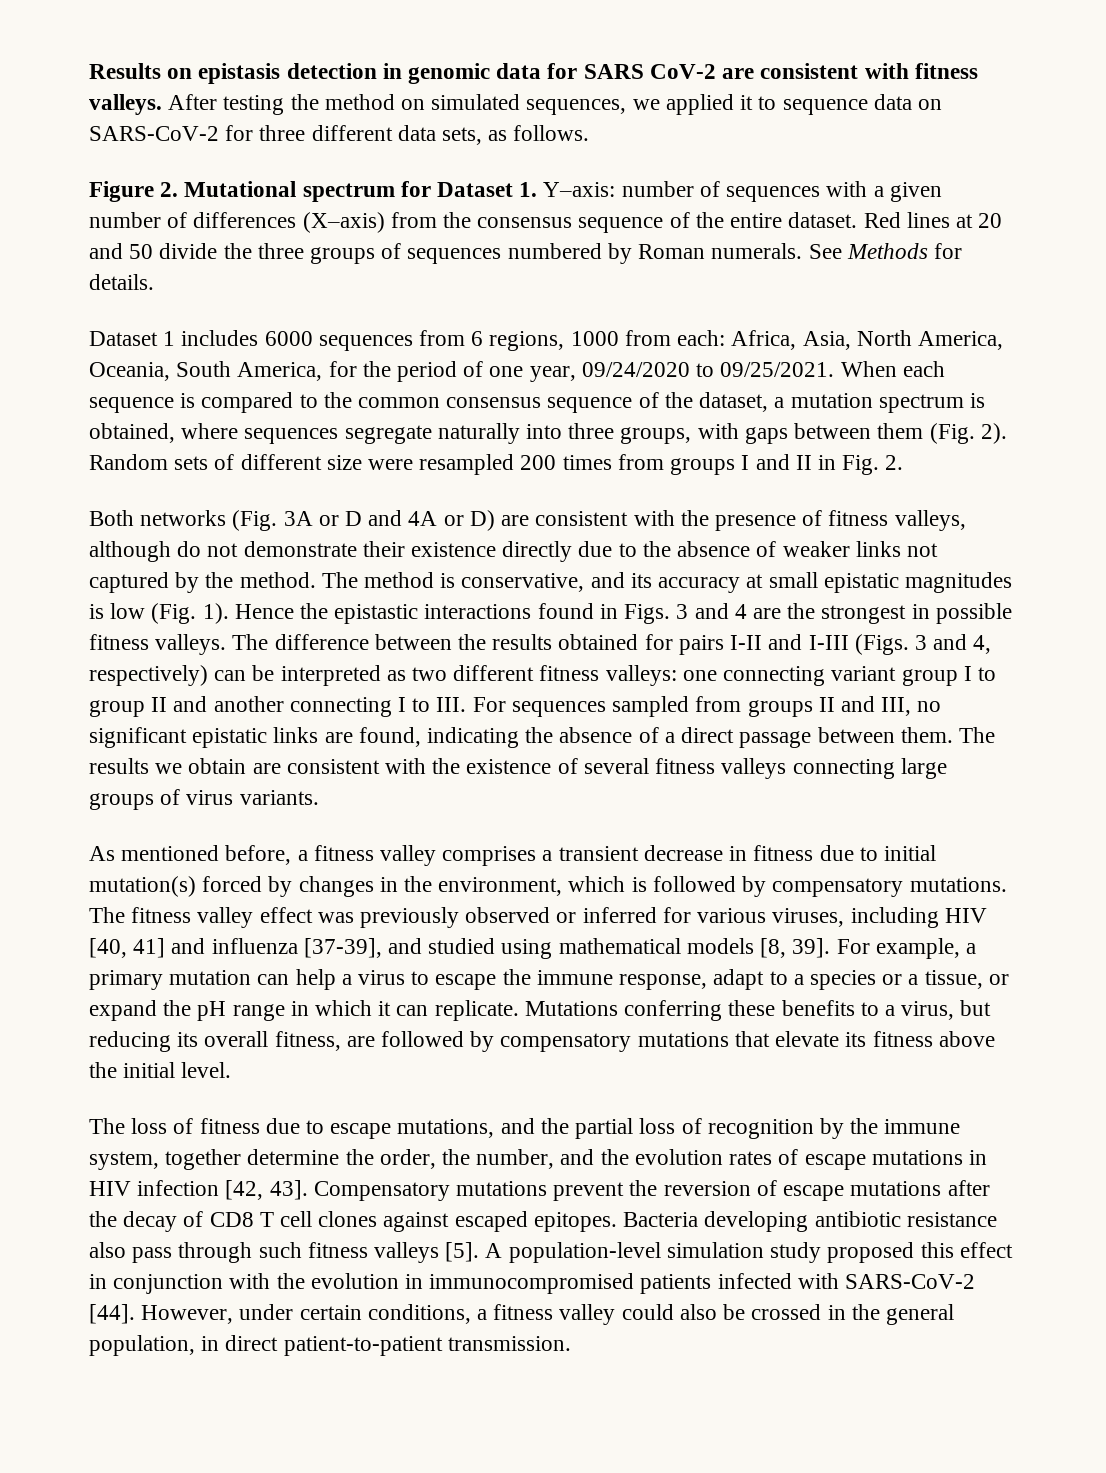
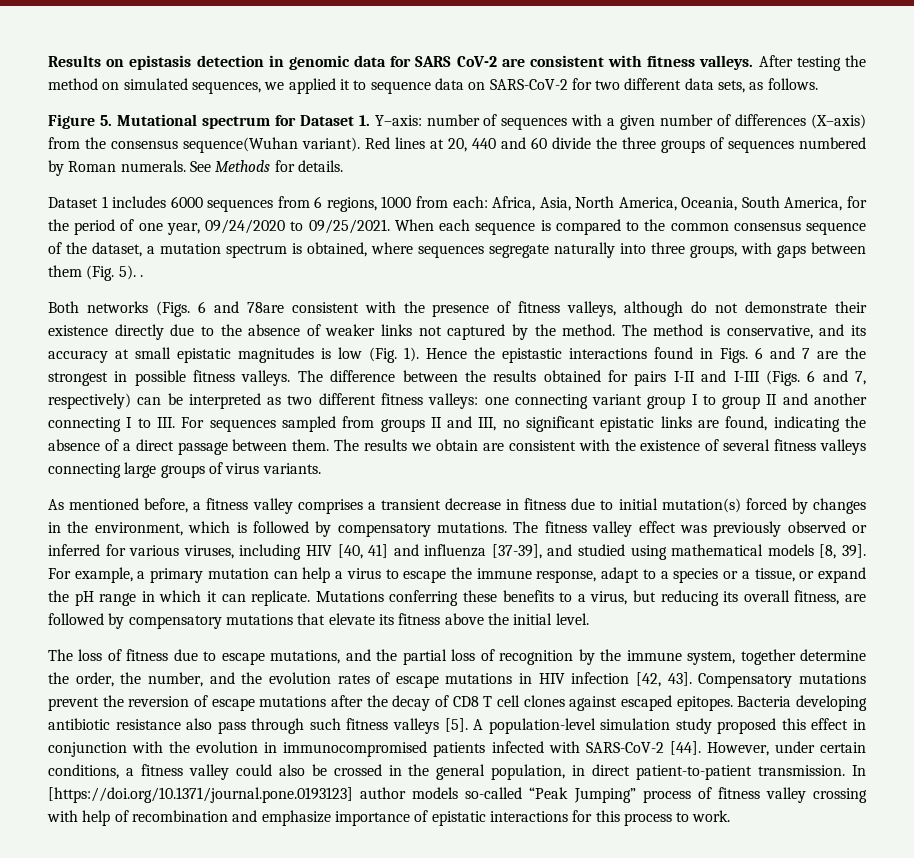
[259,125,306,141] three -> [595,80,621,90] two
[160,182,179,197] 2. -> [99,115,112,126] 5.
[578,212,1003,233] [89,243,154,259] sequence of the entire dataset. Red lines at 20 and 50 -> [183,137,547,153] sequence(Wuhan variant). Red lines at 20, 440 and 60
[980,423,1007,444] [89,454,904,475] [89,510,530,531] 2). Random sets of different size were resampled 200 times from groups I and II in Fig. 2. // Both networks (Fig. 3A or D and 4A or D) are -> [118,265,143,280] [48,301,284,317] 5). . // Both networks (Figs. 6 and 78are
[676,603,747,619] 3 and 4 -> [755,347,810,359] 6 and 7
[914,634,992,654] 3 and 4, -> [807,370,866,385] 6 and 7,
(571, 1343) none -> [852,765,866,776] [48,787,868,803] [47,810,731,826] In [https://doi.org/10.1371/journal.pone.0193123] author models so-called “Peak Jumping” process of fitness valley crossing with help of recombination and emphasize importance of epistatic interactions for this process to work.

